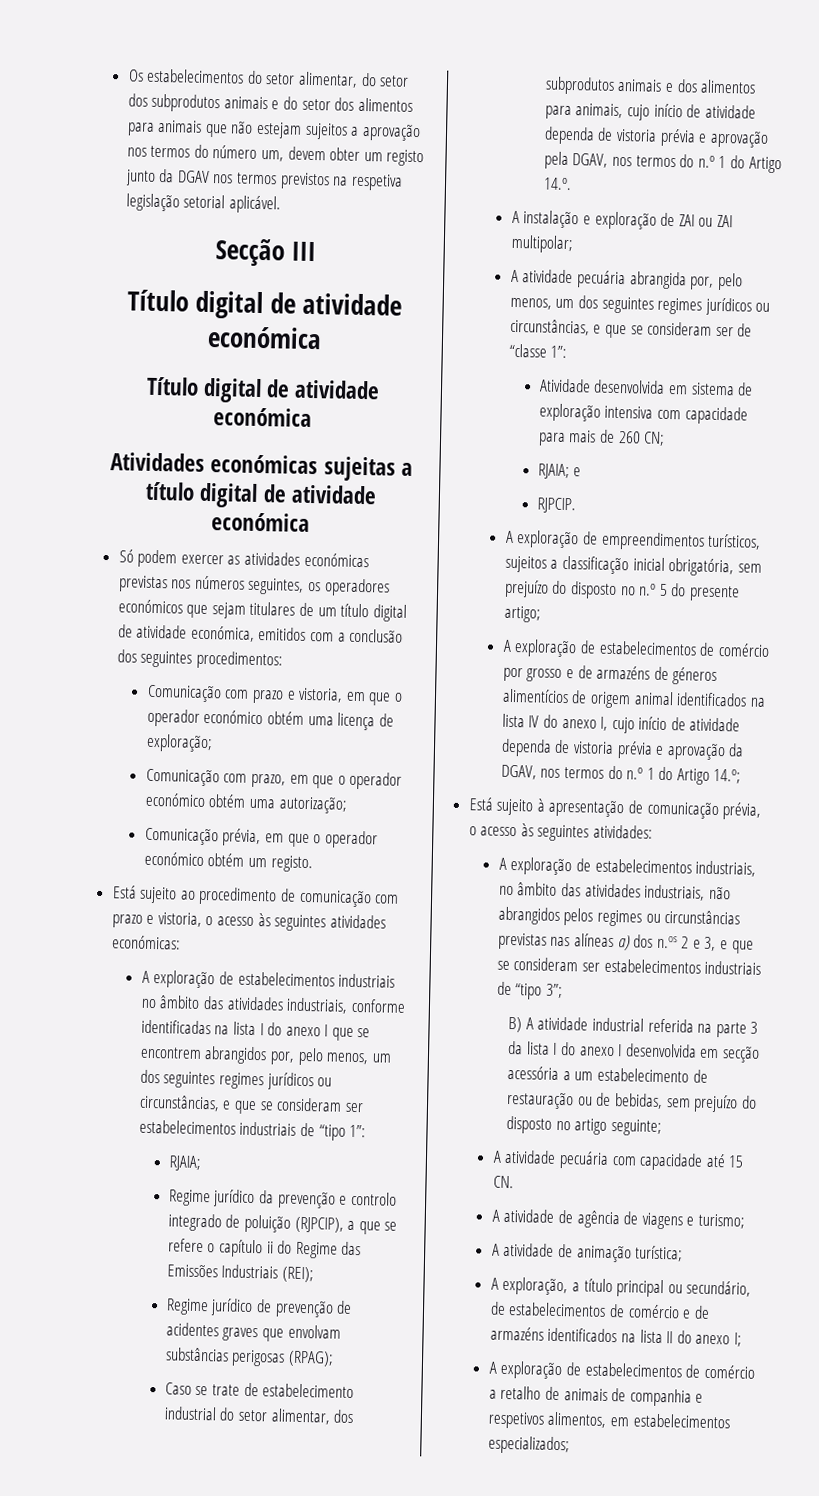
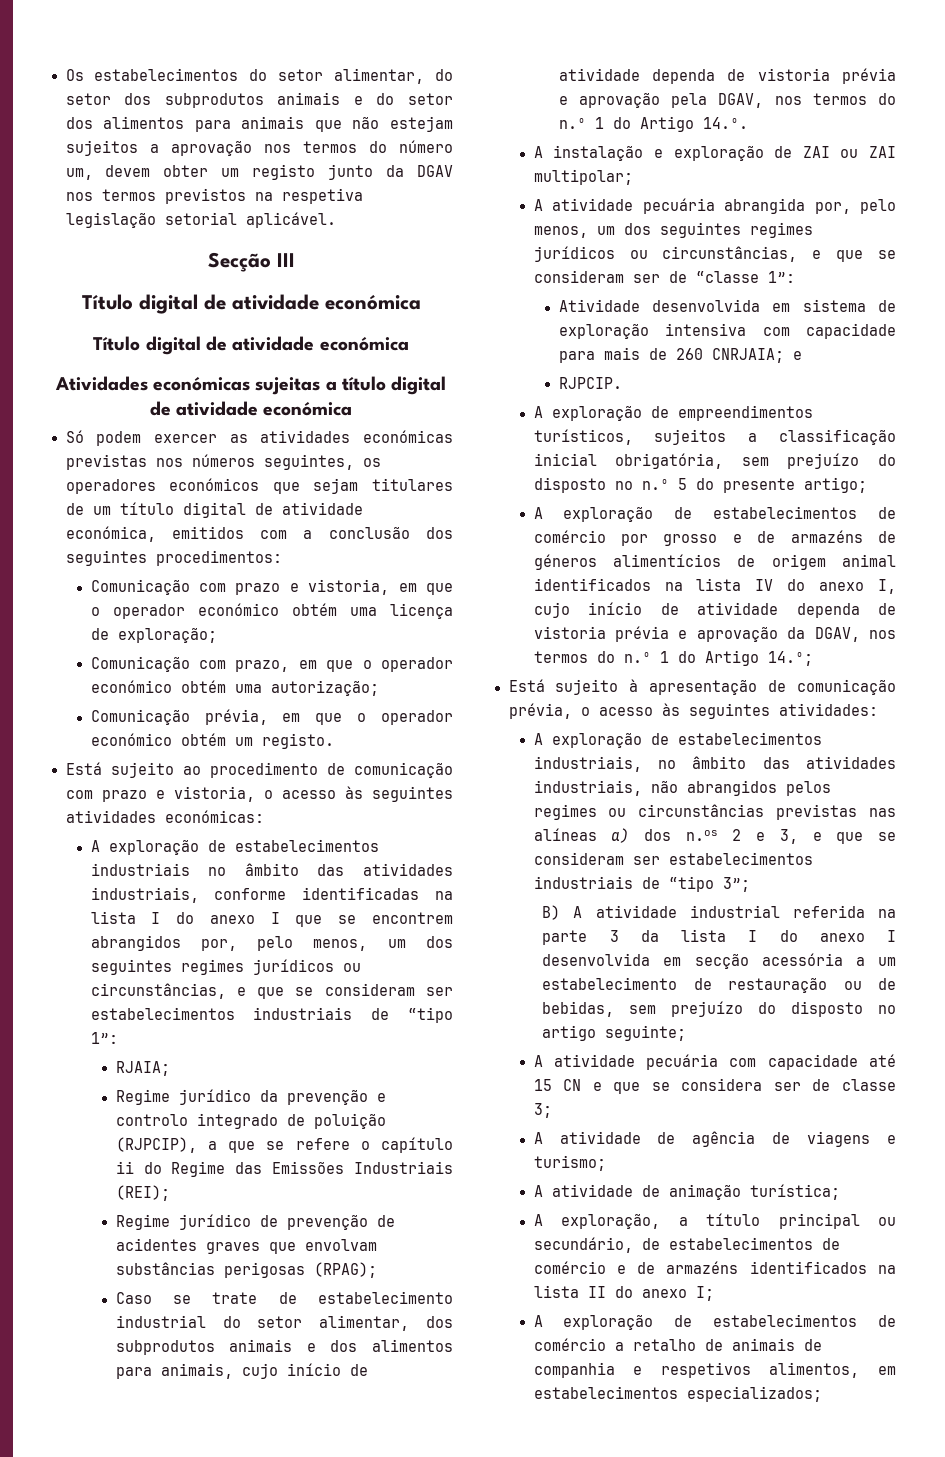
[643,431,666,446] [537,463,570,480] CN; // RJAIA; -> [711,348,784,363] CNRJAIA;
[492,1175,514,1189] CN. -> [563,1078,896,1094] [533,1103,552,1118] CN e que se considera ser de classe 3;

